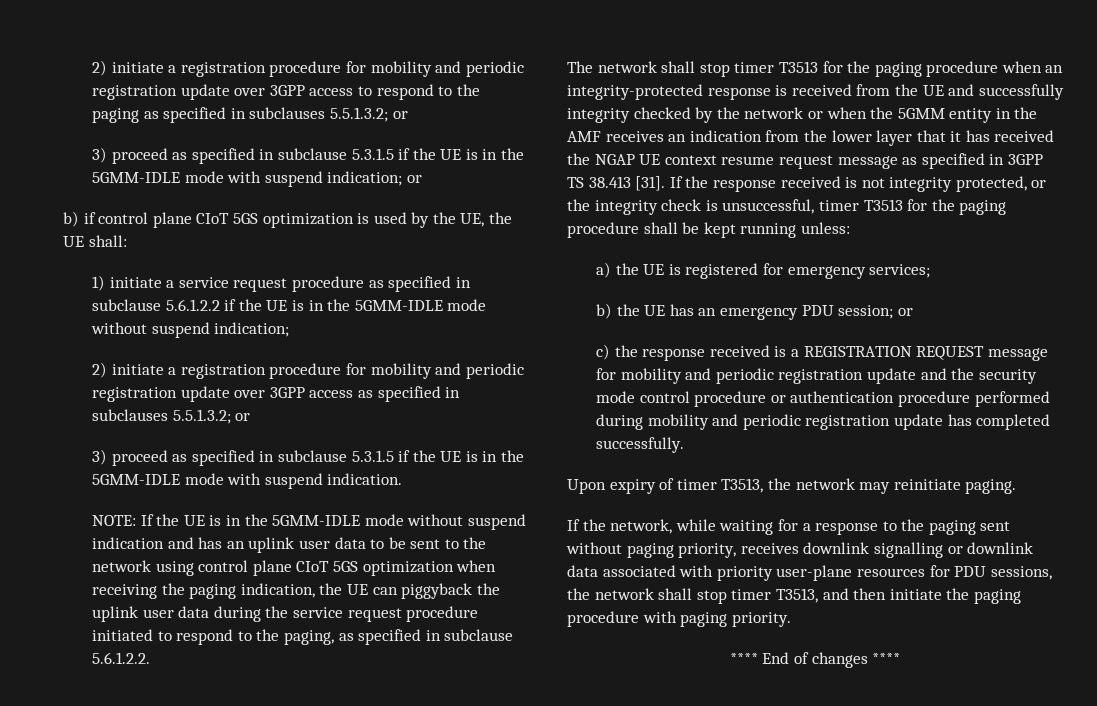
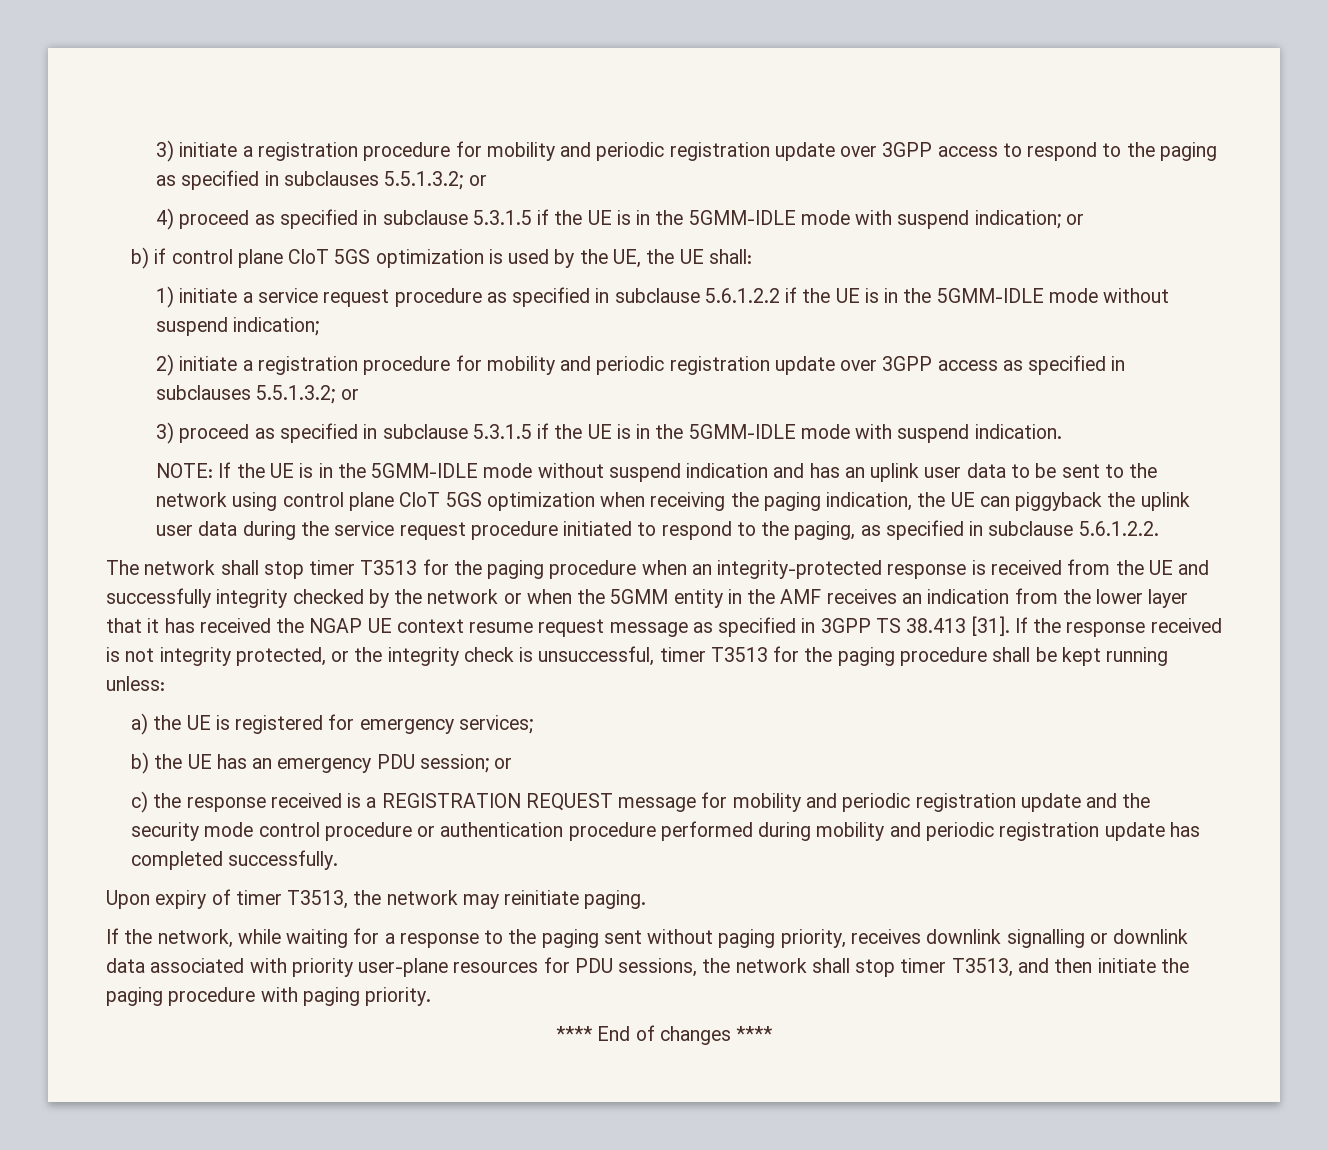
[91,60,107,76] 2) -> [156,140,175,162] 3)
[91,147,107,163] 3) -> [156,208,175,230] 4)

